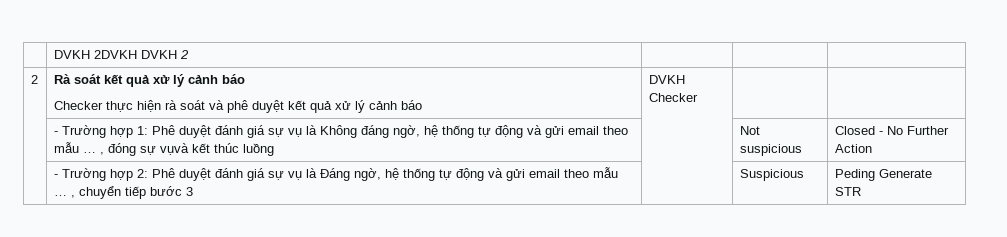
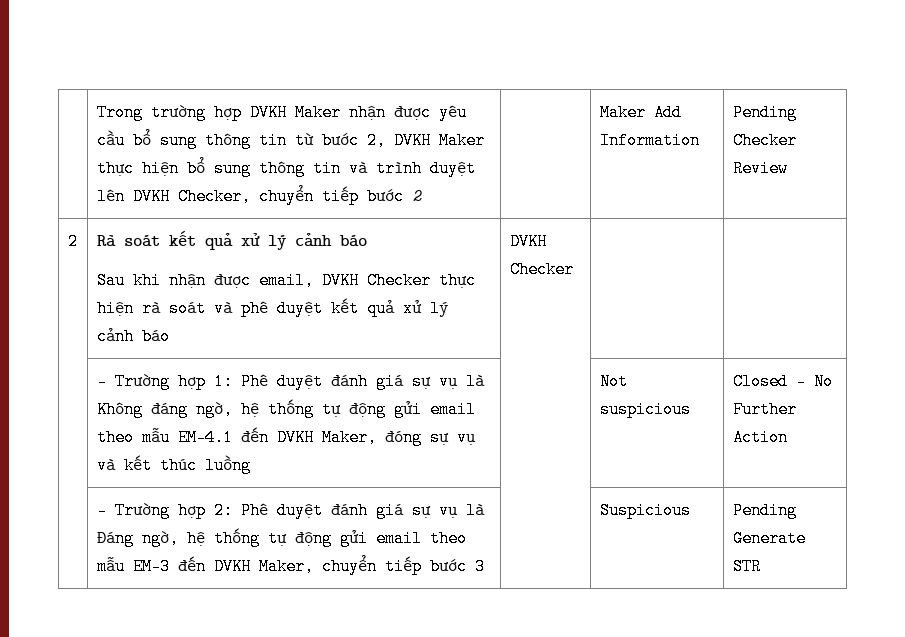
[53,50,189,59] | DVKH 2DVKH DVKH 2 | | | -> [96,104,467,121] [96,129,485,149] [96,157,476,177] [96,185,422,205] [599,104,682,121] [599,132,700,149] [732,104,797,121] [732,132,797,149] [732,160,788,177] | Trong trường hợp DVKH Maker nhận được yêu cầu bổ sung thông tin từ bước 2, DVKH Maker thực hiện bổ sung thông tin và trình duyệt lên DVKH Checker, chuyển tiếp bước 2 | | Maker Add Information | Pending Checker Review
(245, 79) none -> [96,272,359,289] Sau khi nhận được email, DVKH
[526,125,628,138] [53,142,189,156] và gửi email theo mẫu … , đóng sự vụvà -> [393,401,476,418] [96,427,476,446] [96,457,116,474] gửi email theo mẫu EM-4.1 đến DVKH Maker, đóng sự vụ và
[487,167,618,181] [53,195,75,198] và gửi email theo mẫu … , -> [339,530,467,547] [96,556,314,575] gửi email theo mẫu EM-3 đến DVKH Maker,
[834,169,875,181] Peding -> [732,502,797,519] Pending

